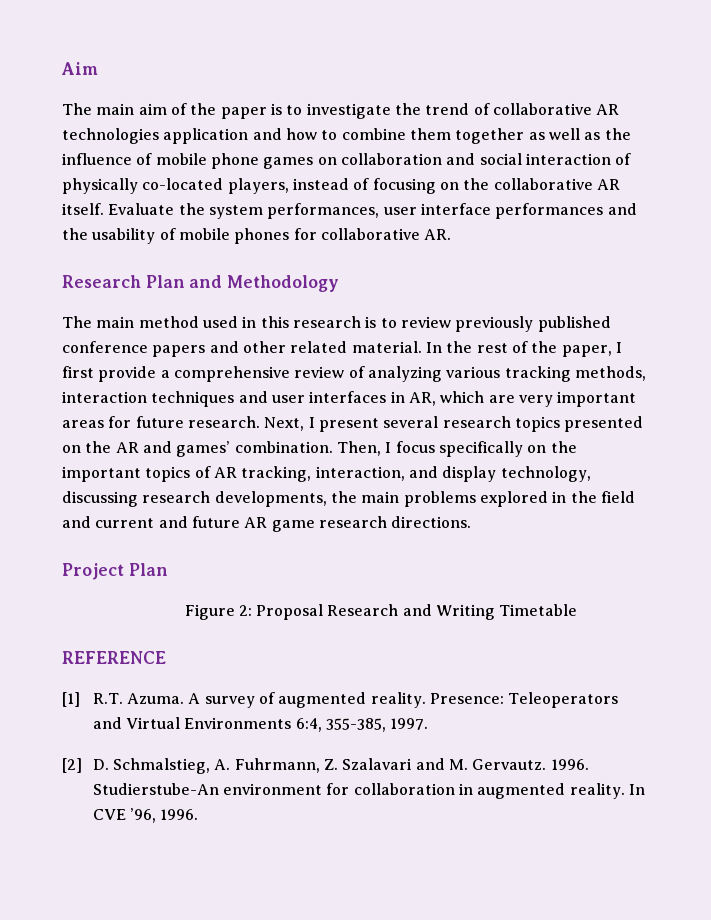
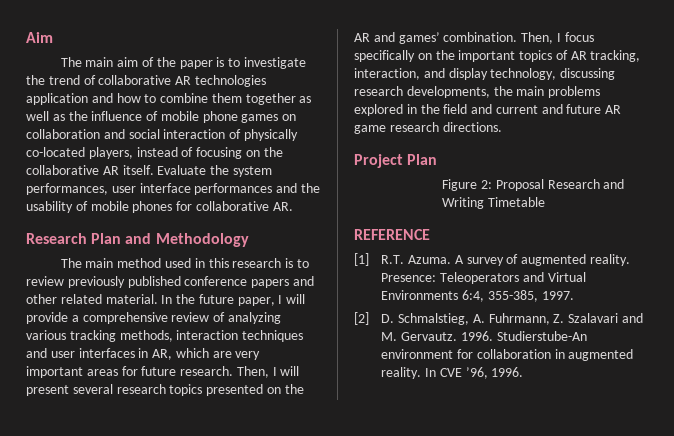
[476,341,558,353] rest of the -> [198,294,234,304] future
[62,366,94,378] first -> [286,294,306,304] will
[264,417,315,431] Next, I -> [236,366,300,378] Then, I will

